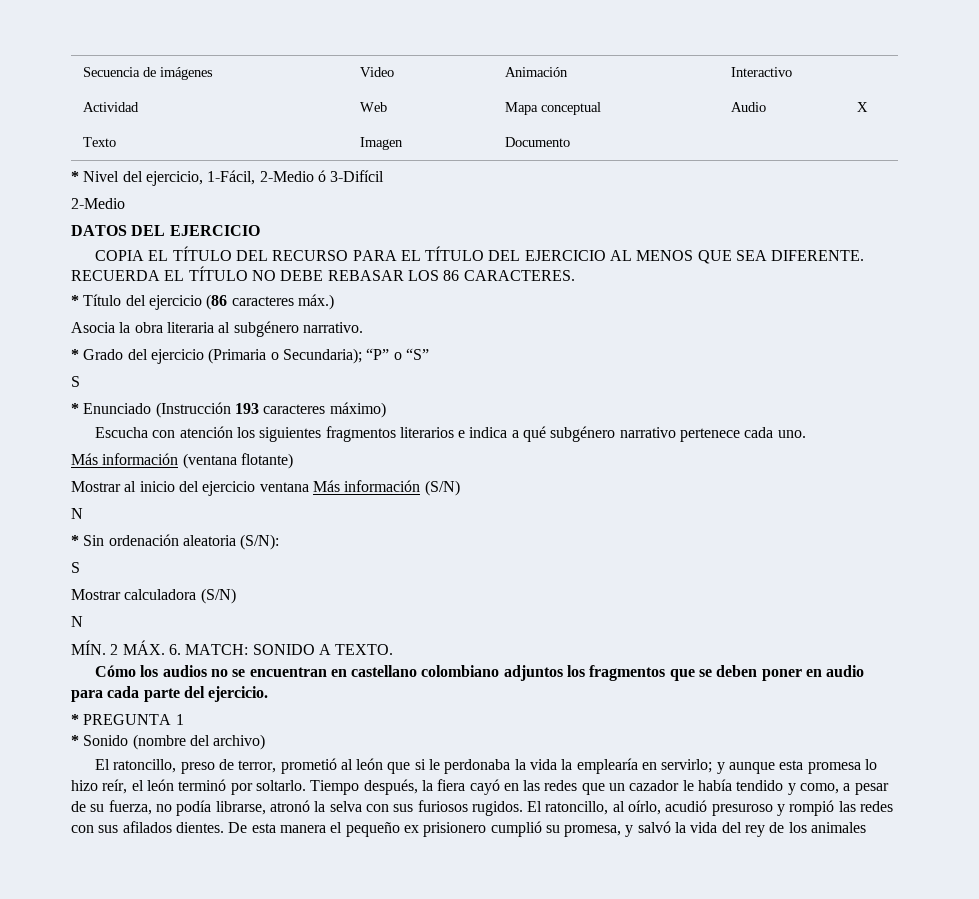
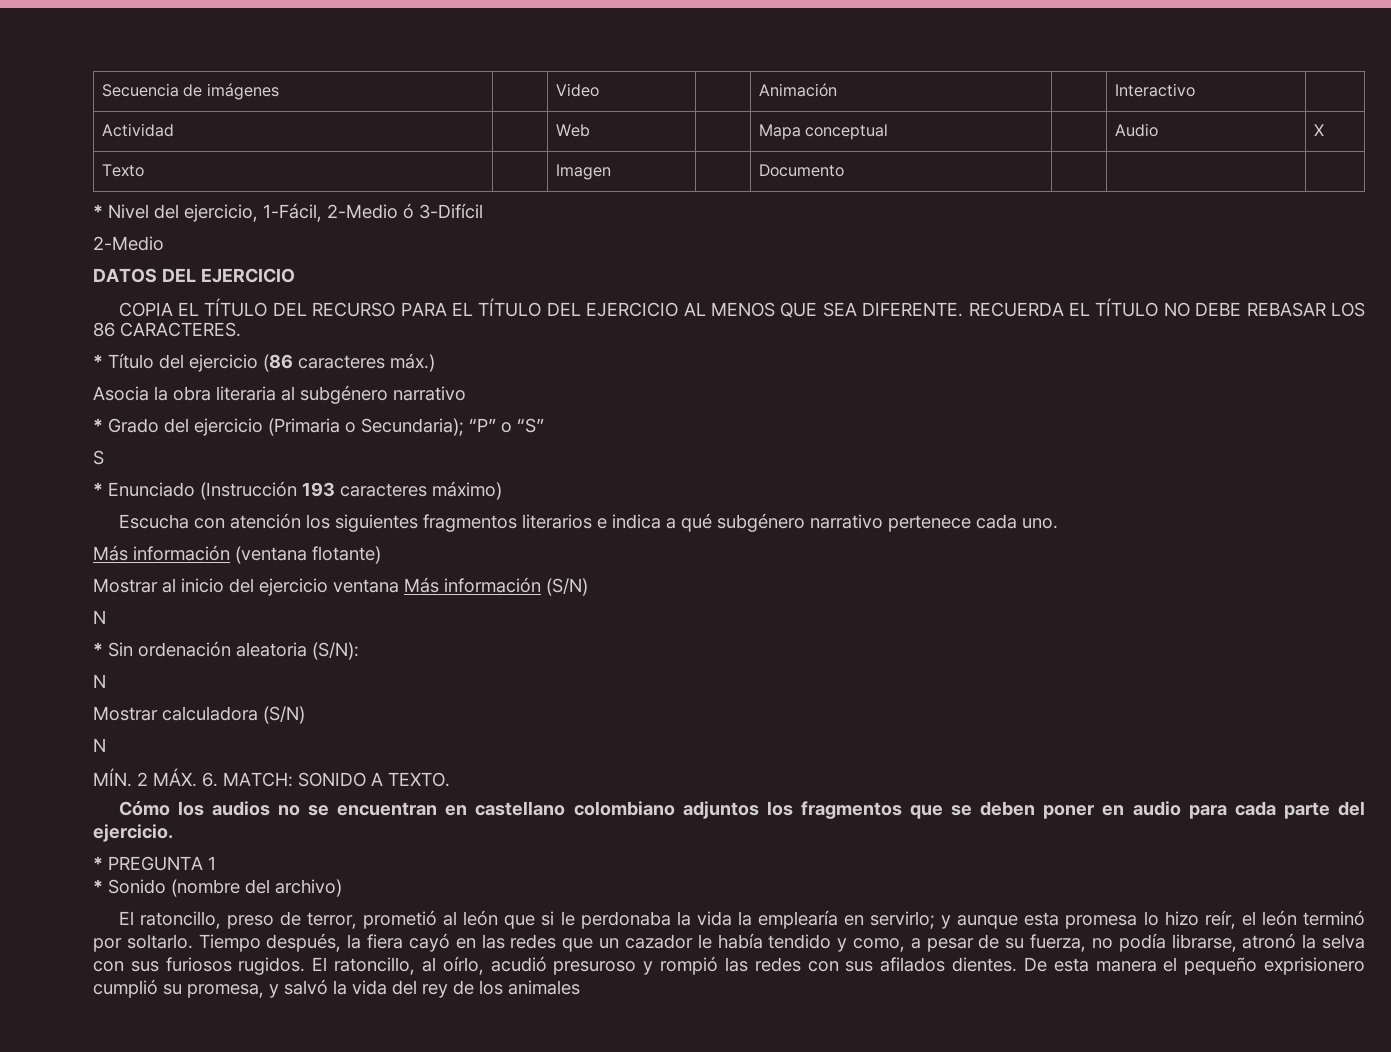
[302,322,363,333] narrativo. -> [393,386,466,401] narrativo
[71,562,80,573] S -> [93,674,106,688] N
[403,822,487,837] ex prisionero -> [1264,957,1366,975] exprisionero

